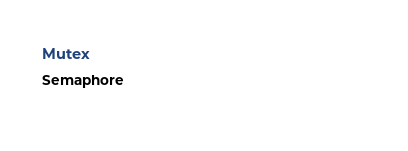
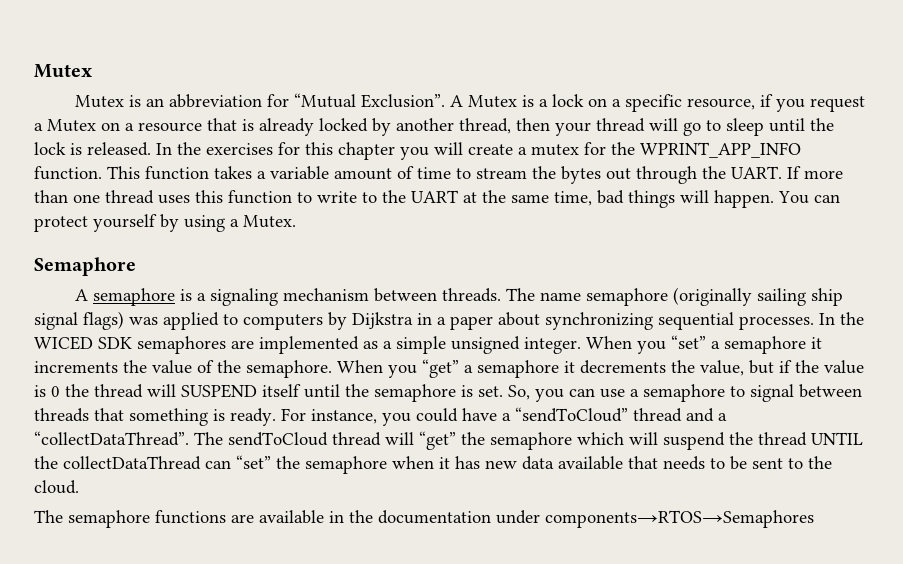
[42,75,124,88] Semaphore -> [74,93,865,112] [34,118,834,136] [34,142,801,160] [34,166,843,184] [34,190,840,208] [34,214,296,232] [34,257,136,276] [74,287,843,306] [34,311,864,330] [34,335,822,354] [34,359,864,378] [34,384,862,402] [34,407,727,426] [34,431,863,450] [34,455,832,474] [34,480,79,494] [34,510,814,528] Mutex is an abbreviation for “Mutual Exclusion”. A Mutex is a lock on a specific resource, if you request a Mutex on a resource that is already locked by another thread, then your thread will go to sleep until the lock is released. In the exercises for this chapter you will create a mutex for the WPRINT_APP_INFO function. This function takes a variable amount of time to stream the bytes out through the UART. If more than one thread uses this function to write to the UART at the same time, bad things will happen. You can protect yourself by using a Mutex. // Semaphore // A semaphore is a signaling mechanism between threads. The name semaphore (originally sailing ship signal flags) was applied to computers by Dijkstra in a paper about synchronizing sequential processes. In the WICED SDK semaphores are implemented as a simple unsigned integer. When you “set” a semaphore it increments the value of the semaphore. When you “get” a semaphore it decrements the value, but if the value is 0 the thread will SUSPEND itself until the semaphore is set. So, you can use a semaphore to signal between threads that something is ready. For instance, you could have a “sendToCloud” thread and a “collectDataThread”. The sendToCloud thread will “get” the semaphore which will suspend the thread UNTIL the collectDataThread can “set” the semaphore when it has new data available that needs to be sent to the cloud. // The semaphore functions are available in the documentation under components→RTOS→Semaphores

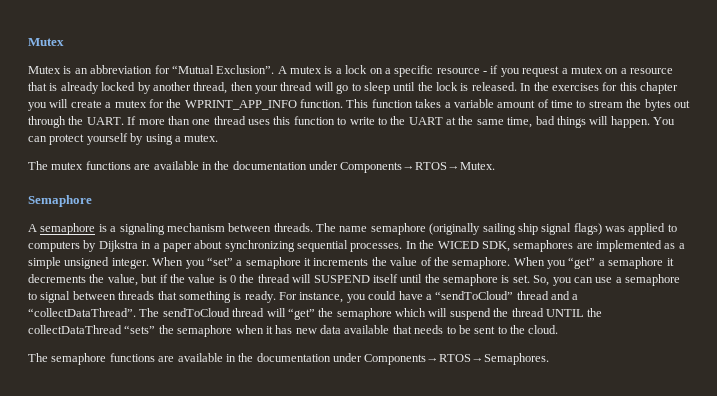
[467,95,517,108] Mutex -> [290,66,322,74] mutex
[686,98,755,110] resource, -> [436,68,487,74] resource -
[47,119,96,132] Mutex -> [570,66,603,74] mutex
[243,215,296,228] Mutex. -> [184,134,219,142] [28,161,496,173] mutex. // The mutex functions are available in the documentation under Components→RTOS→Mutex.
[98,337,132,349] SDK -> [481,241,510,252] SDK,
[205,455,271,469] can “set” -> [124,325,156,334] “sets”
[545,510,814,528] components→RTOS→Semaphores -> [364,353,550,365] Components→RTOS→Semaphores.

